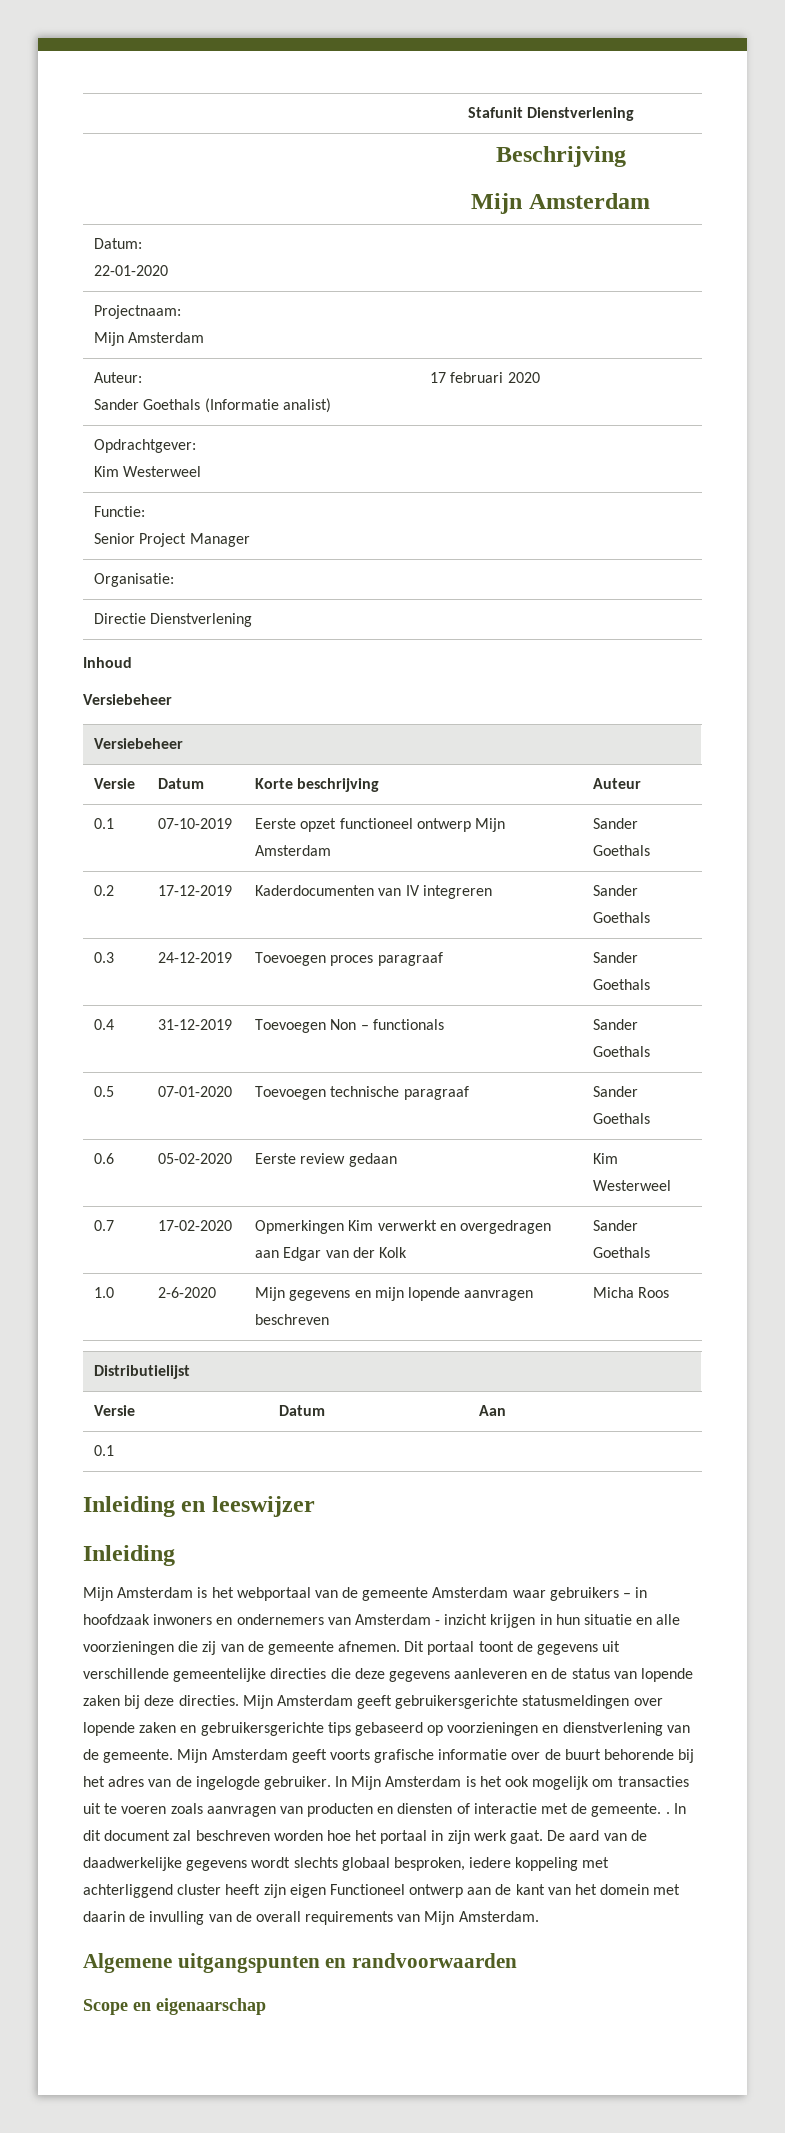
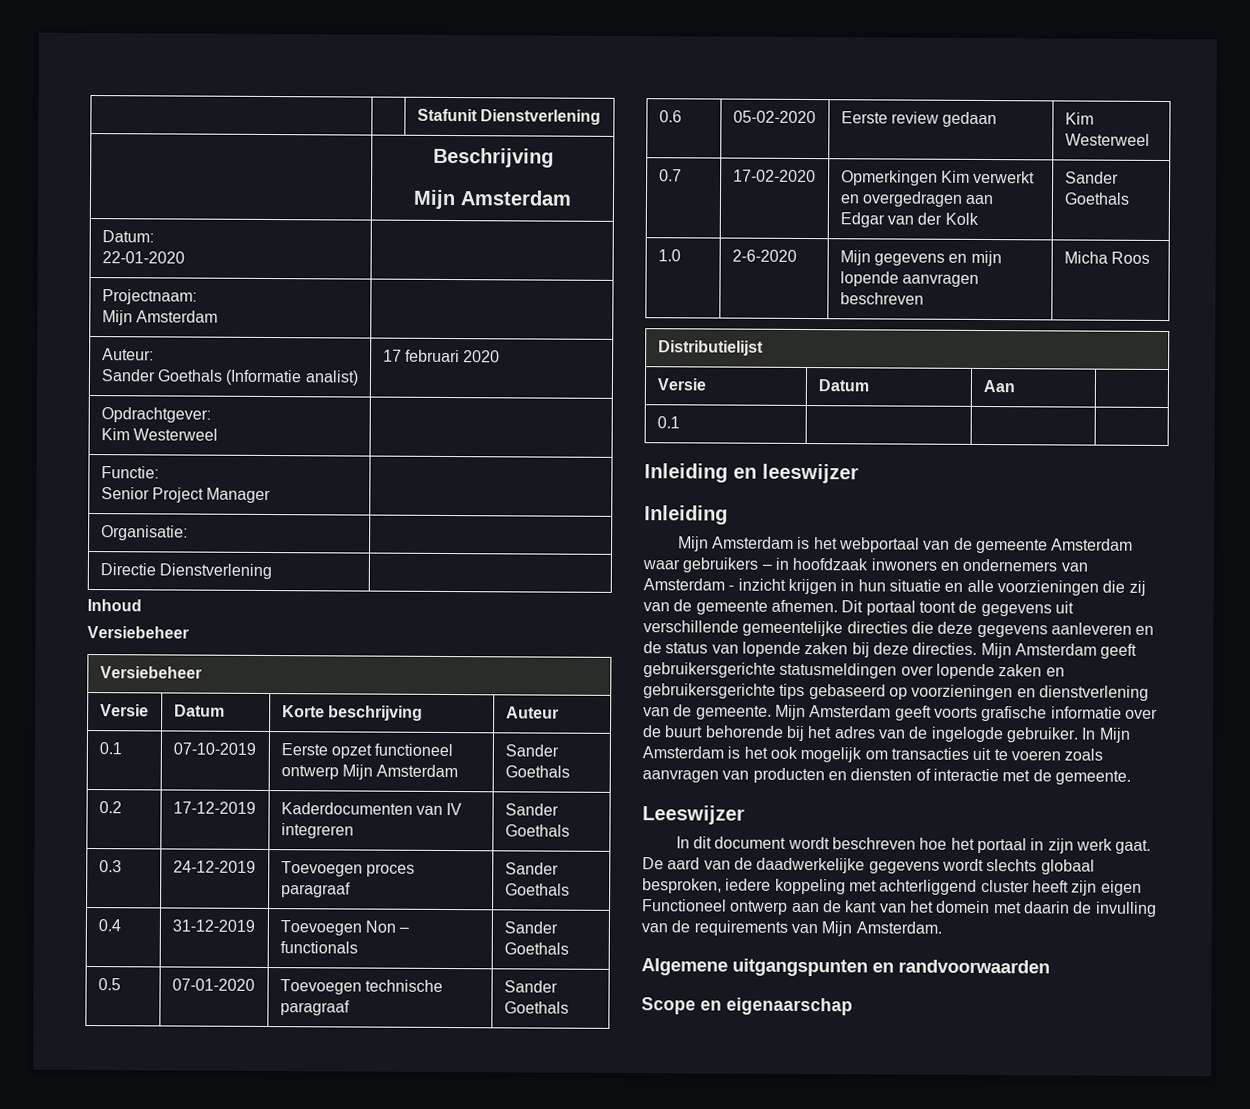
[665,1812,670,1814] . -> [642,805,745,825] // Leeswijzer //
[173,1830,323,1841] zal beschreven worden -> [787,836,916,850] wordt beschreven
[255,1911,301,1922] overall -> (691, 926) none

